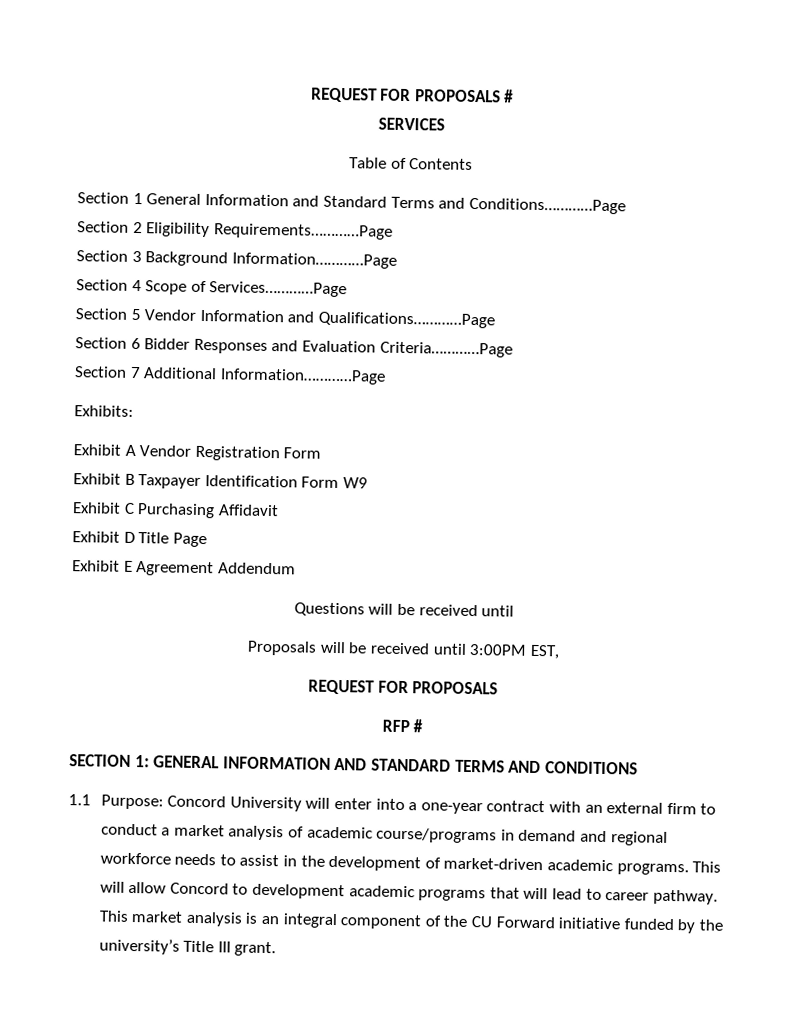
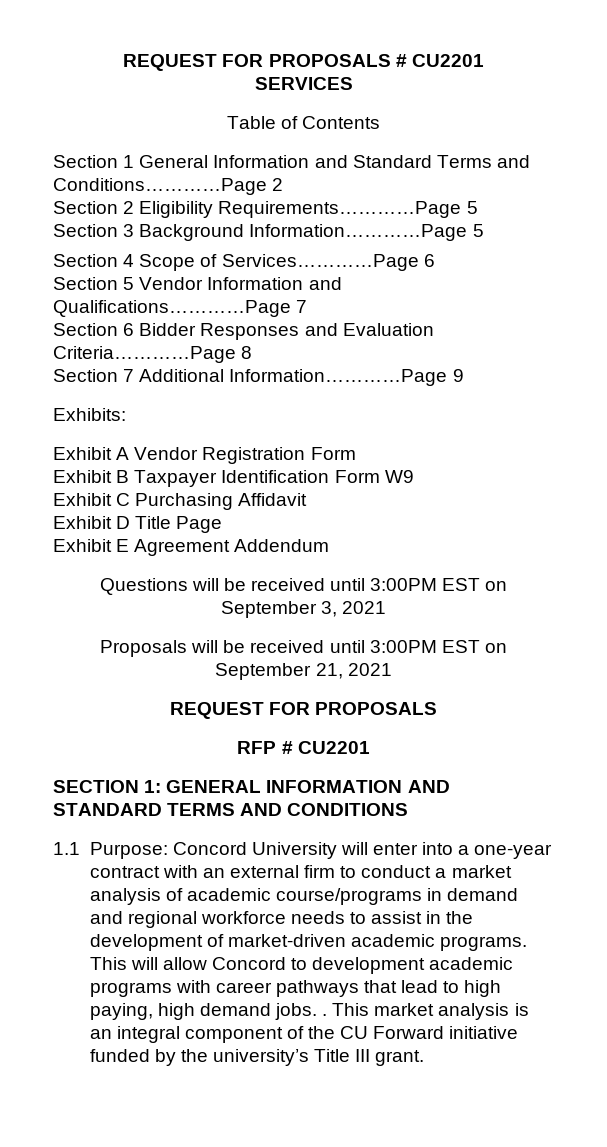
(515, 96) none -> [411,54,484,67] CU2201
(626, 206) none -> [272,178,284,191] 2
(393, 231) none -> [466,201,478,214] 5
(397, 260) none -> [472,224,484,237] 5
(348, 289) none -> [423,254,435,267] 6
(495, 320) none -> [296,300,308,313] 7
(513, 349) none -> [241,346,253,359] 8
(386, 376) none -> [452,369,464,382] 9
(515, 611) none -> [370,578,508,591] [220,601,387,618] 3:00PM EST on September 3, 2021
[529,644,560,660] EST, -> [441,640,507,653] [215,663,392,680] EST on September 21, 2021
(424, 726) none -> [297,741,370,754] CU2201
[489,887,718,905] that will lead to career pathway. -> [175,980,502,997] [89,1003,328,1020] with career pathways that lead to high paying, high demand jobs. .

